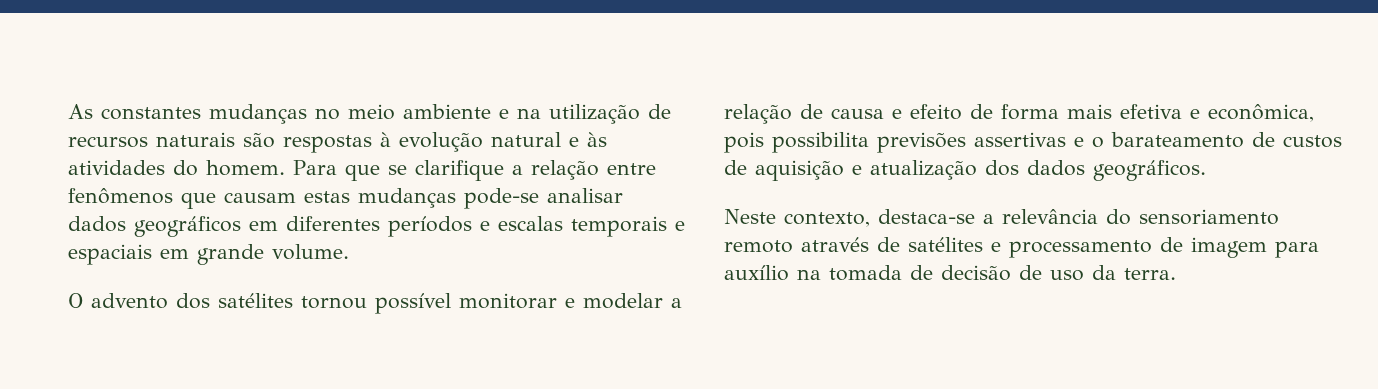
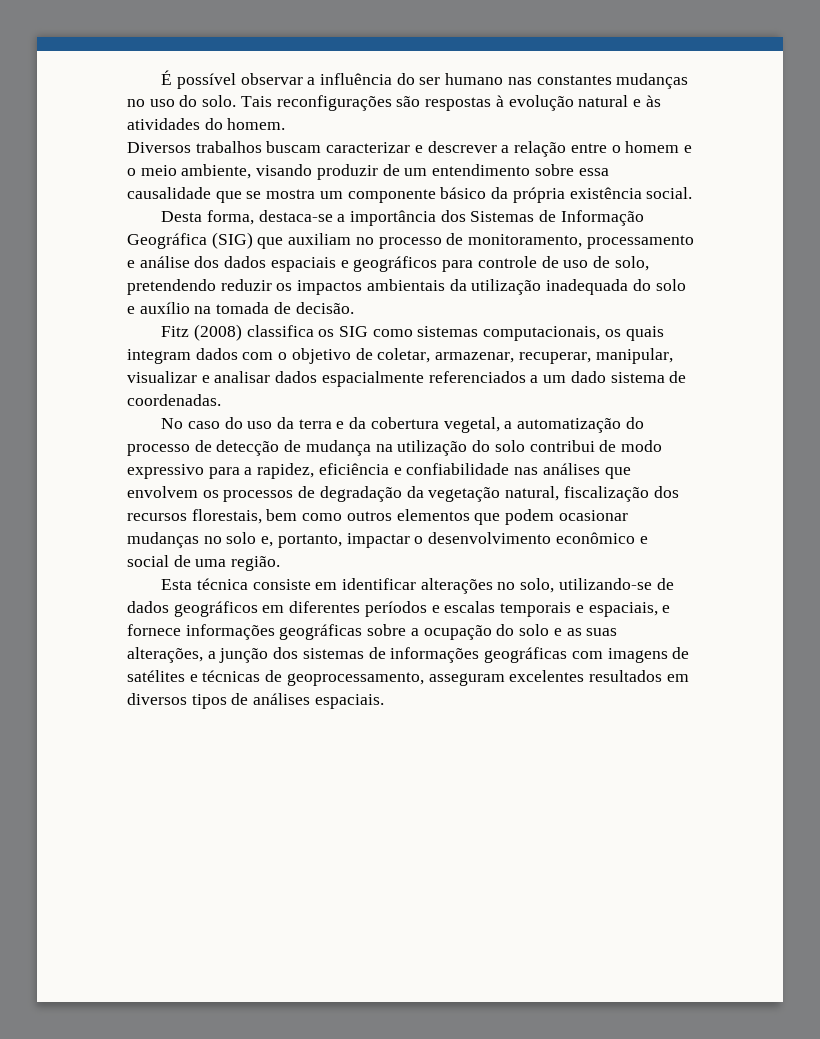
[68,104,671,124] [68,132,235,148] As constantes mudanças no meio ambiente e na utilização de recursos naturais -> [161,70,689,89] [127,95,392,111] É possível observar a influência do ser humano nas constantes mudanças no uso do solo. Tais reconfigurações
[293,160,656,181] [68,188,623,209] Para que se clarifique a relação entre fenômenos que causam estas mudanças pode-se analisar -> [127,141,692,157] [127,164,609,180] [127,187,693,203] [161,210,644,226] [127,232,694,249] [127,256,649,272] [127,279,686,295] [127,302,354,314] [161,324,664,341] [127,348,673,364] [127,371,687,387] [127,394,221,406] [161,417,644,433] [127,440,662,456] [127,463,631,479] [127,486,679,502] [127,509,628,525] [127,532,648,548] [127,555,281,571] [161,578,674,594] // Diversos trabalhos buscam caracterizar e descrever a relação entre o homem e o meio ambiente, visando produzir de um entendimento sobre essa causalidade que se mostra um componente básico da própria existência social. // Desta forma, destaca-se a importância dos Sistemas de Informação Geográfica (SIG) que auxiliam no processo de monitoramento, processamento e análise dos dados espaciais e geográficos para controle de uso de solo, pretendendo reduzir os impactos ambientais da utilização inadequada do solo e auxílio na tomada de decisão. // Fitz (2008) classifica os SIG como sistemas computacionais, os quais integram dados com o objetivo de coletar, armazenar, recuperar, manipular, visualizar e analisar dados espacialmente referenciados a um dado sistema de coordenadas. // No caso do uso da terra e da cobertura vegetal, a automatização do processo de detecção de mudança na utilização do solo contribui de modo expressivo para a rapidez, eficiência e confiabilidade nas análises que envolvem os processos de degradação da vegetação natural, fiscalização dos recursos florestais, bem como outros elementos que podem ocasionar mudanças no solo e, portanto, impactar o desenvolvimento econômico e social de uma região. // Esta técnica consiste em identificar alterações no solo, utilizando-se de
[68,244,349,265] [68,293,682,314] [724,104,1314,124] [724,132,1342,153] [724,160,1206,181] [724,209,1279,227] [724,237,1319,258] [724,265,1176,281] espaciais em grande volume. // O advento dos satélites tornou possível monitorar e modelar a relação de causa e efeito de forma mais efetiva e econômica, pois possibilita previsões assertivas e o barateamento de custos de aquisição e atualização dos dados geográficos. // Neste contexto, destaca-se a relevância do sensoriamento remoto através de satélites e processamento de imagem para auxílio na tomada de decisão de uso da terra. -> [588,602,671,617] [127,624,618,640] [127,647,690,663] [127,670,689,686] [127,693,384,709] espaciais, e fornece informações geográficas sobre a ocupação do solo e as suas alterações, a junção dos sistemas de informações geográficas com imagens de satélites e técnicas de geoprocessamento, asseguram excelentes resultados em diversos tipos de análises espaciais.

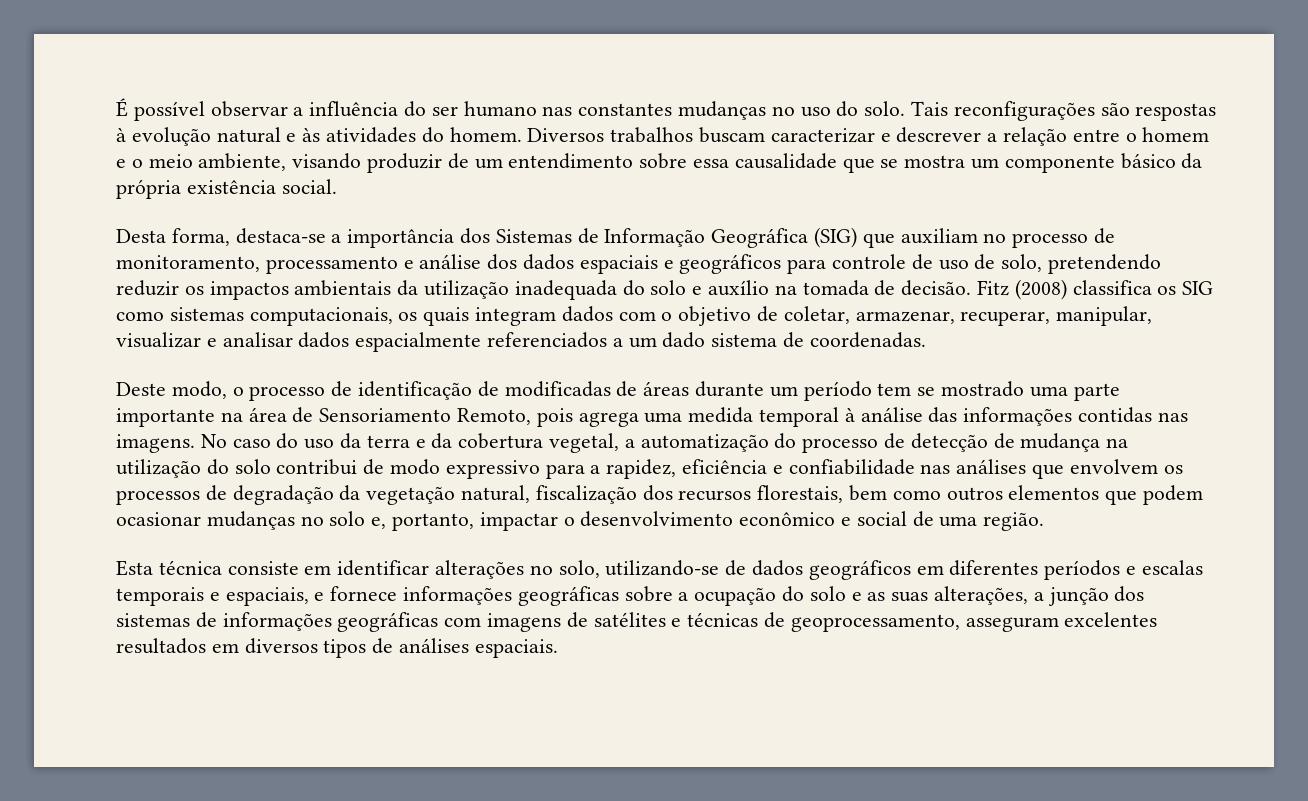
(286, 124) // -> (522, 134) none
(354, 308) // -> (972, 288) none
(221, 400) none -> [116,381,1120,401] [116,407,1188,427] [116,434,195,453] Deste modo, o processo de identificação de modificadas de áreas durante um período tem se mostrado uma parte importante na área de Sensoriamento Remoto, pois agrega uma medida temporal à análise das informações contidas nas imagens.

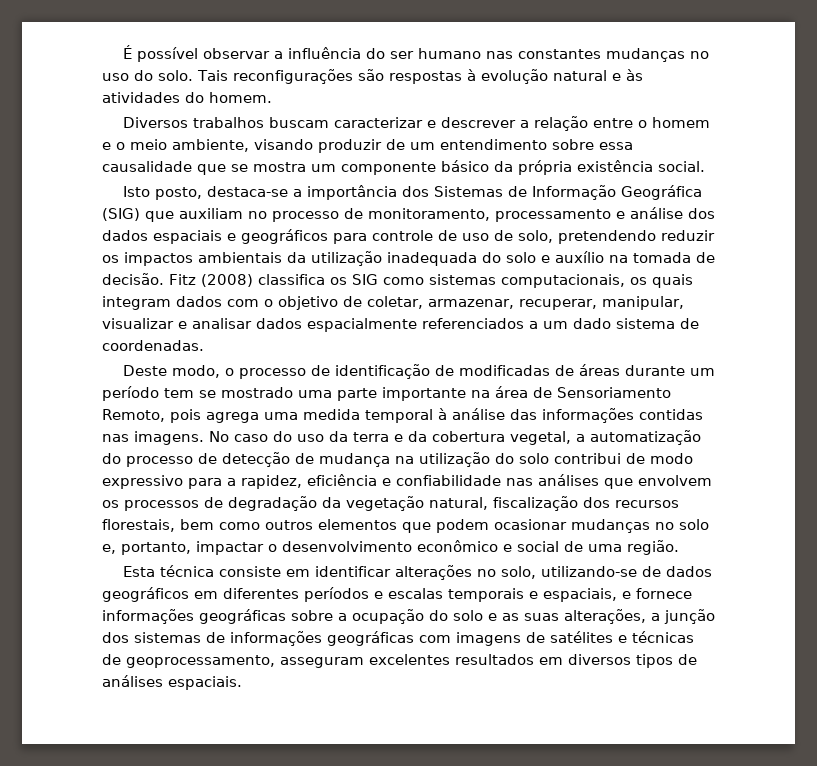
(522, 134) none -> (272, 97) //
[116,228,230,246] Desta forma, -> [122,186,202,200] Isto posto,

